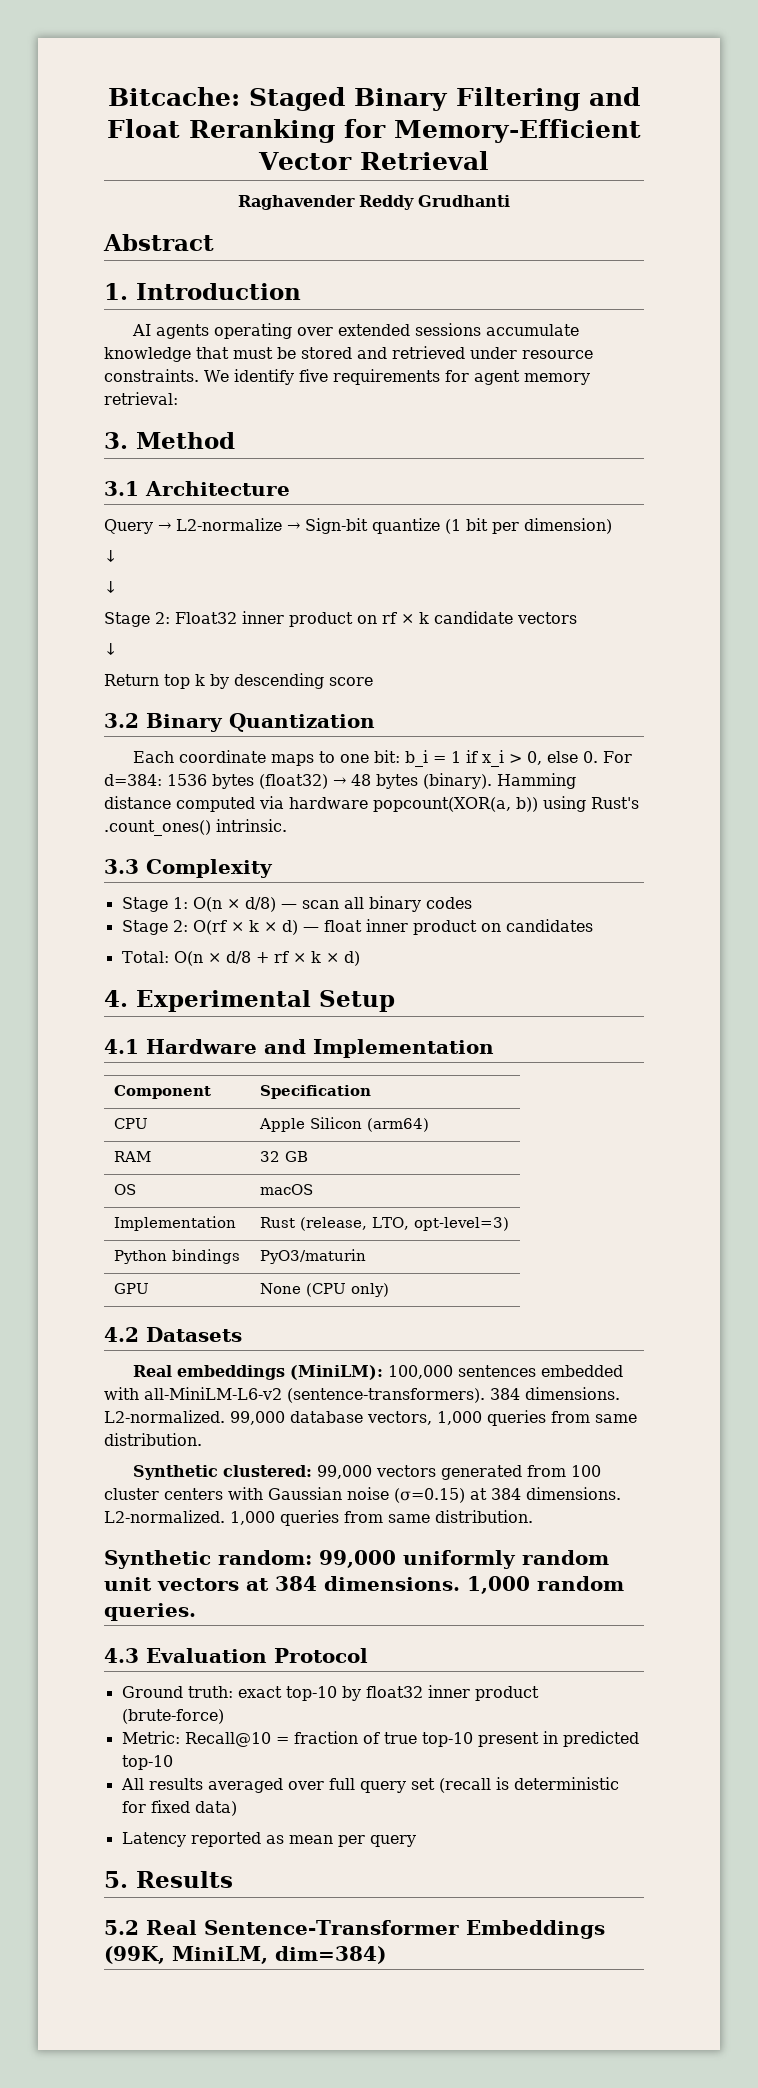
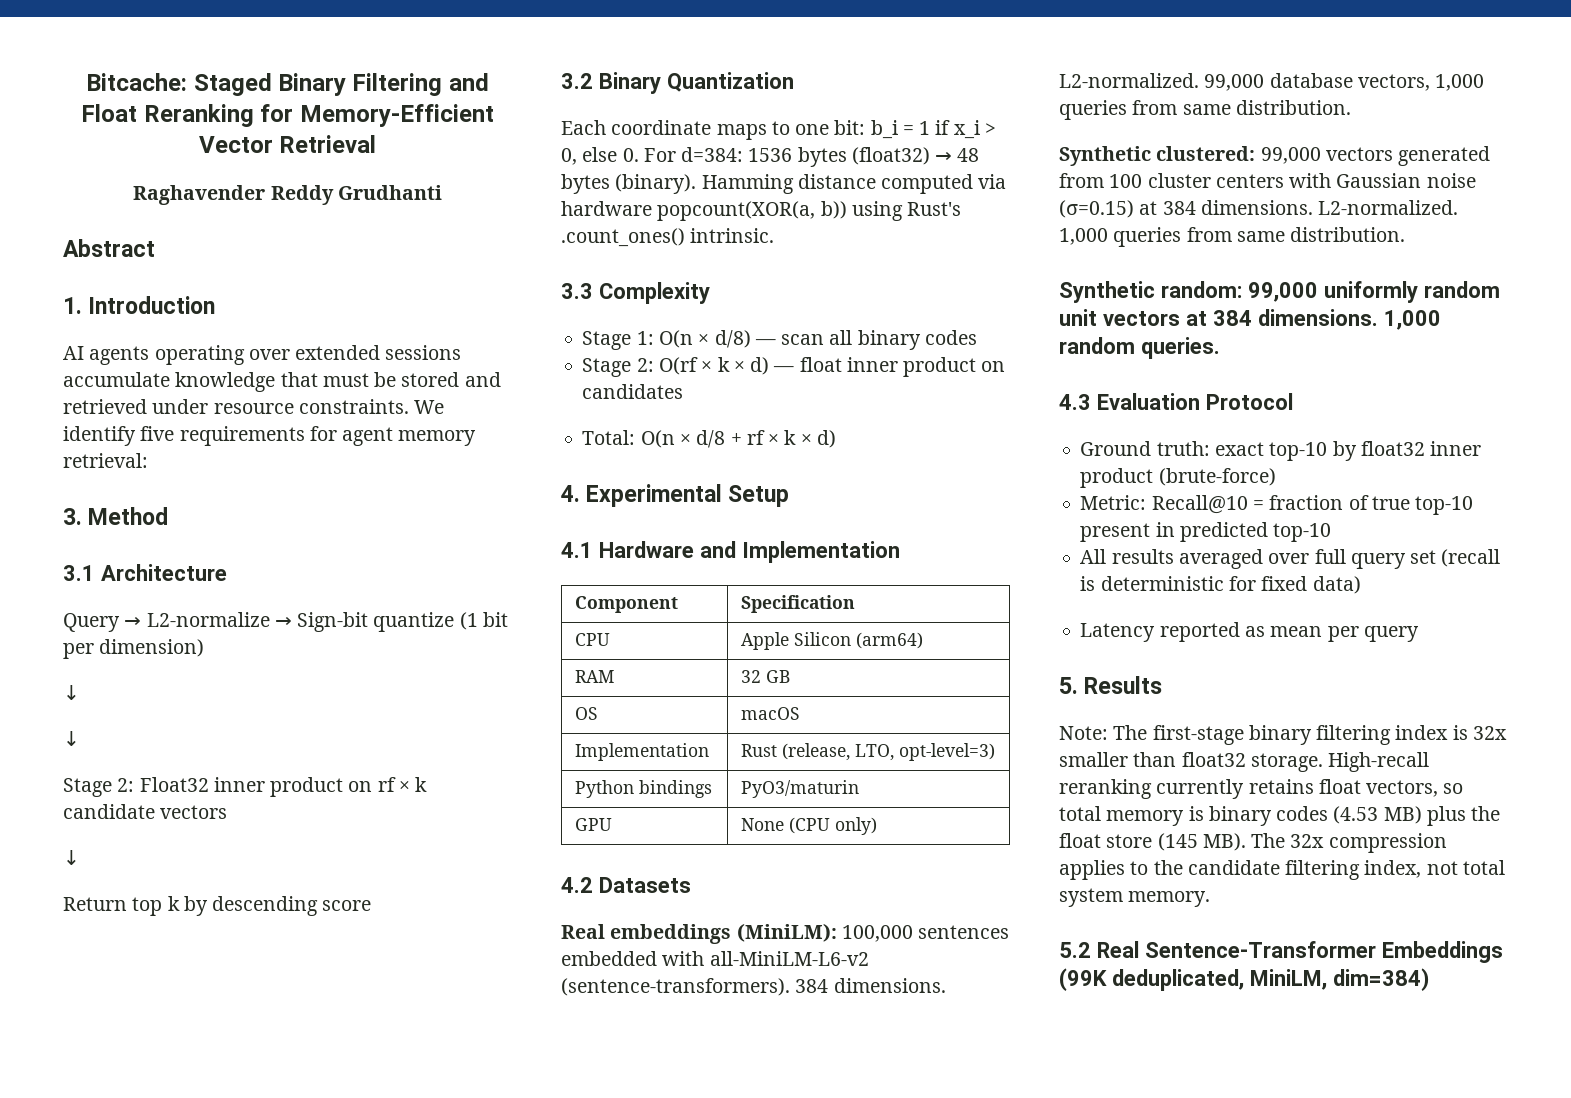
(233, 1879) none -> [1059,725,1507,745] [1059,752,1430,772] [1059,779,1464,799] [1059,806,1501,826] [1059,833,1447,853] [1059,860,1505,880] [1059,888,1211,907] // Note: The first-stage binary filtering index is 32x smaller than float32 storage. High-recall reranking currently retains float vectors, so total memory is binary codes (4.53 MB) plus the float store (145 MB). The 32x compression applies to the candidate filtering index, not total system memory.
[104,1946,165,1964] (99K, -> [1059,968,1244,991] (99K deduplicated,

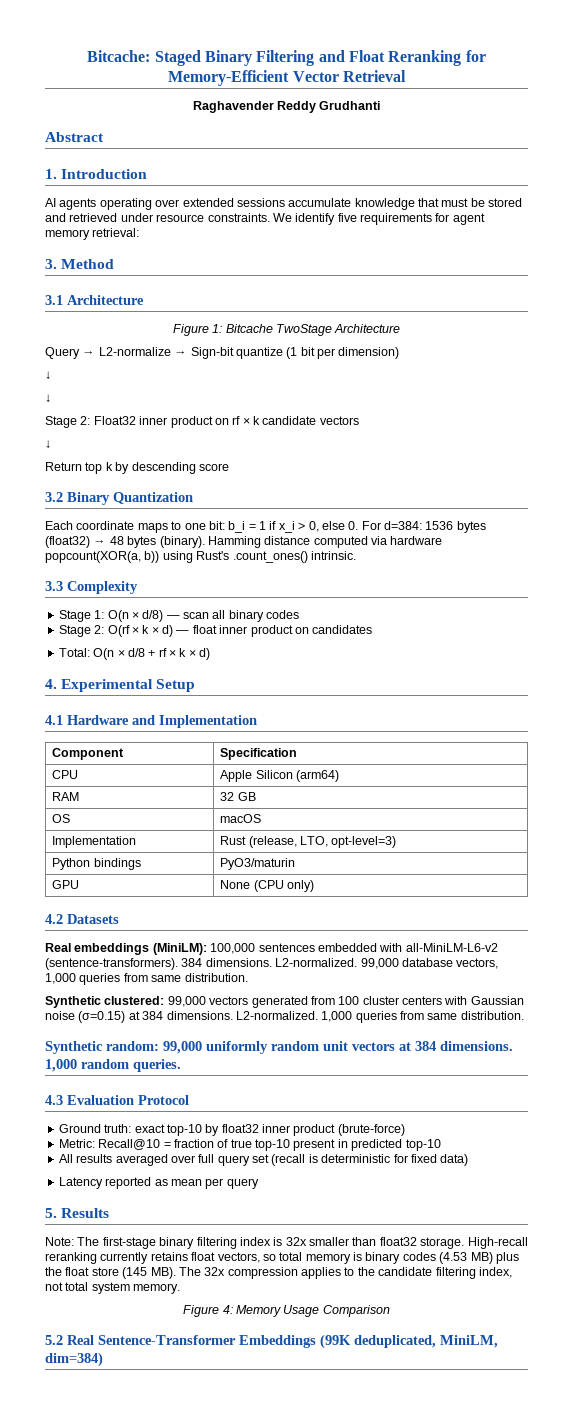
(227, 572) none -> [172,324,401,336] // Figure 1: Bitcache TwoStage Architecture
(1211, 899) none -> [183,1305,390,1317] // Figure 4: Memory Usage Comparison

